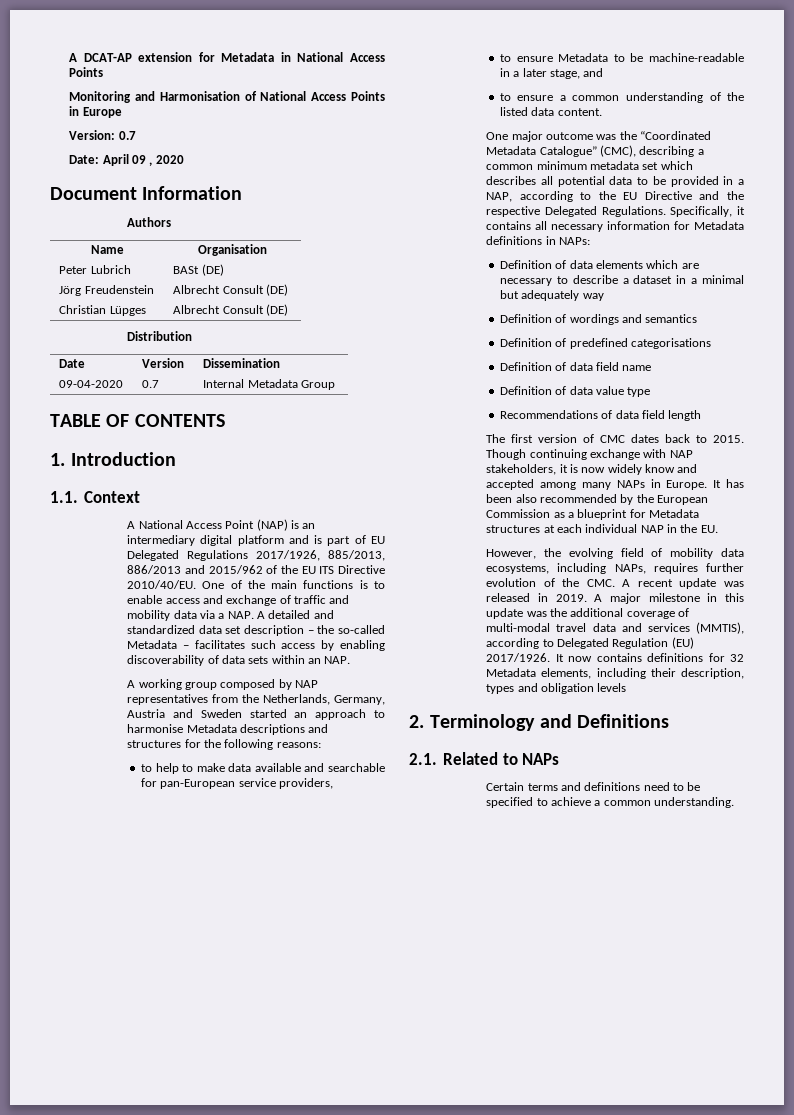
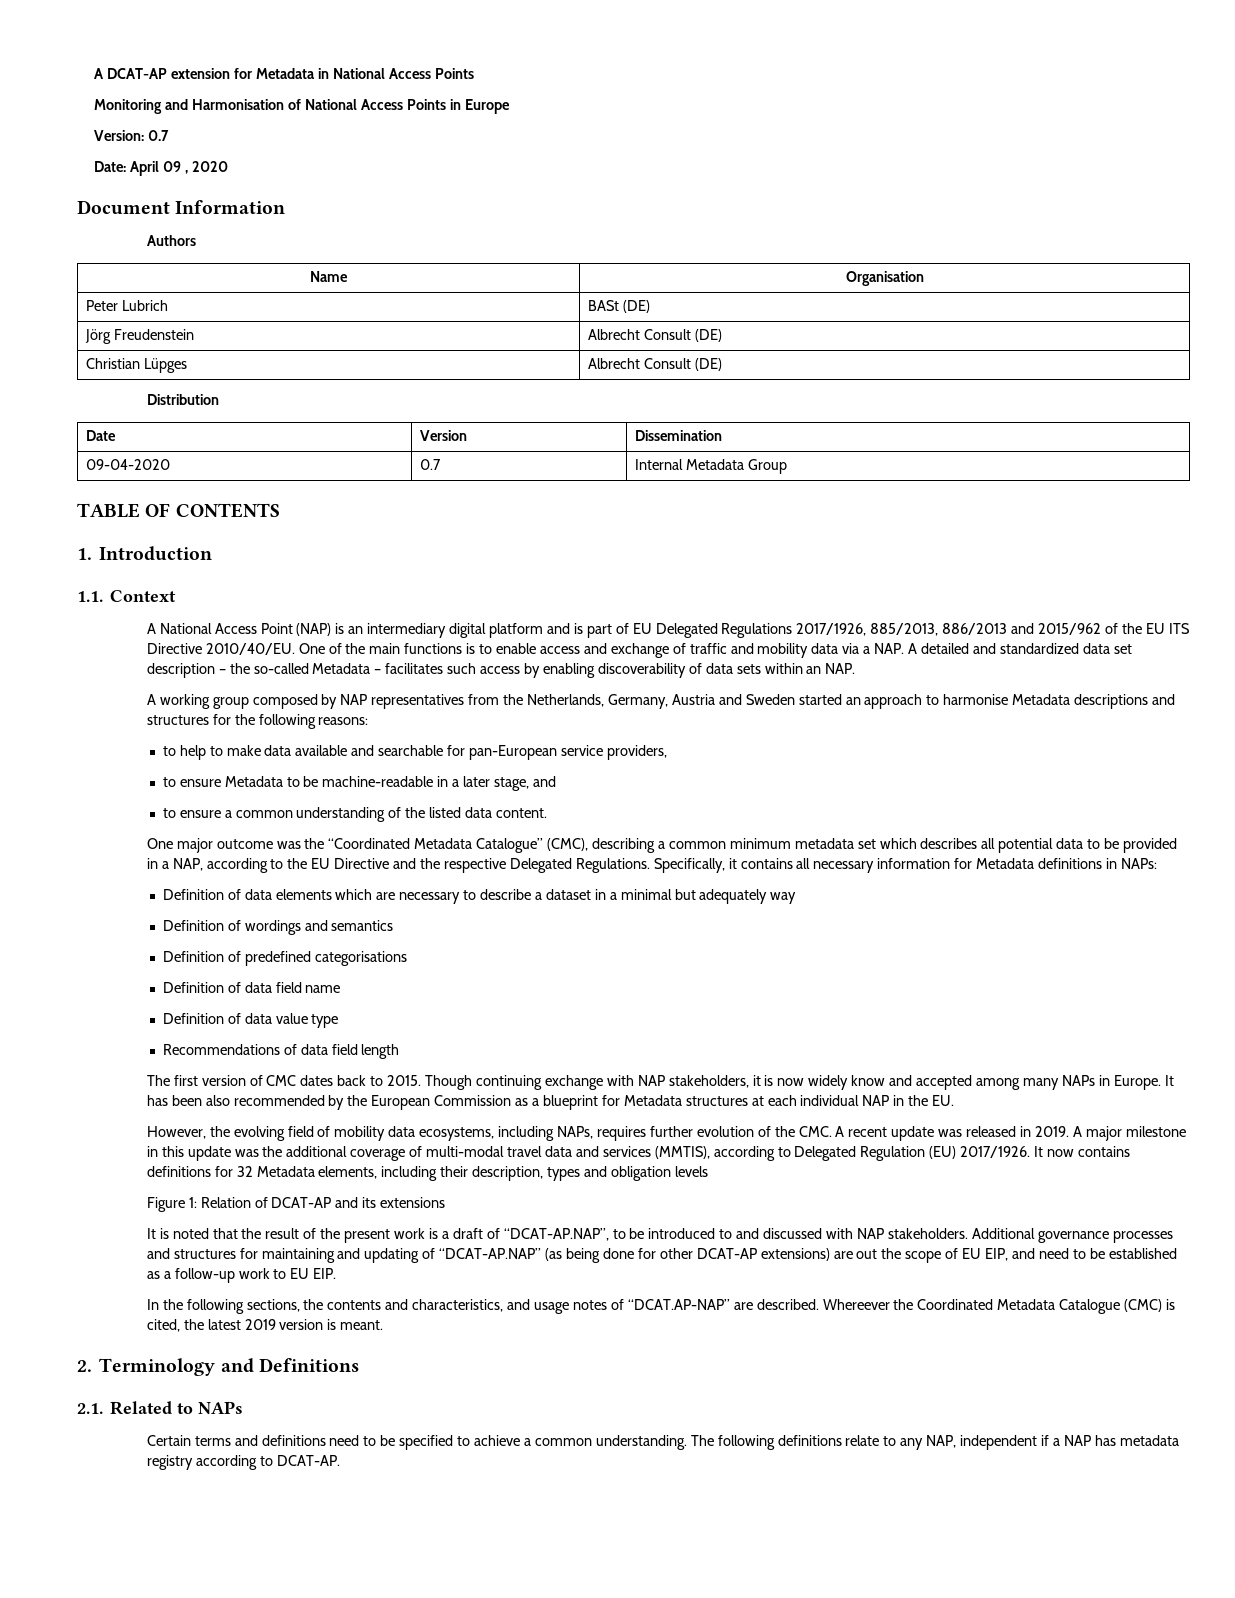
(627, 687) none -> [146,1197,446,1212] [146,1228,1173,1243] [146,1248,1177,1263] [146,1268,337,1283] [146,1299,1176,1314] [146,1319,384,1332] // Figure 1: Relation of DCAT-AP and its extensions // It is noted that the result of the present work is a draft of “DCAT-AP.NAP”, to be introduced to and discussed with NAP stakeholders. Additional governance processes and structures for maintaining and updating of “DCAT-AP.NAP” (as being done for other DCAT-AP extensions) are out the scope of EU EIP, and need to be established as a follow-up work to EU EIP. // In the following sections, the contents and characteristics, and usage notes of “DCAT.AP-NAP” are described. Whereever the Coordinated Metadata Catalogue (CMC) is cited, the latest 2019 version is meant.
(735, 802) none -> [690,1435,1179,1450] [146,1455,340,1470] The following definitions relate to any NAP, independent if a NAP has metadata registry according to DCAT-AP.

